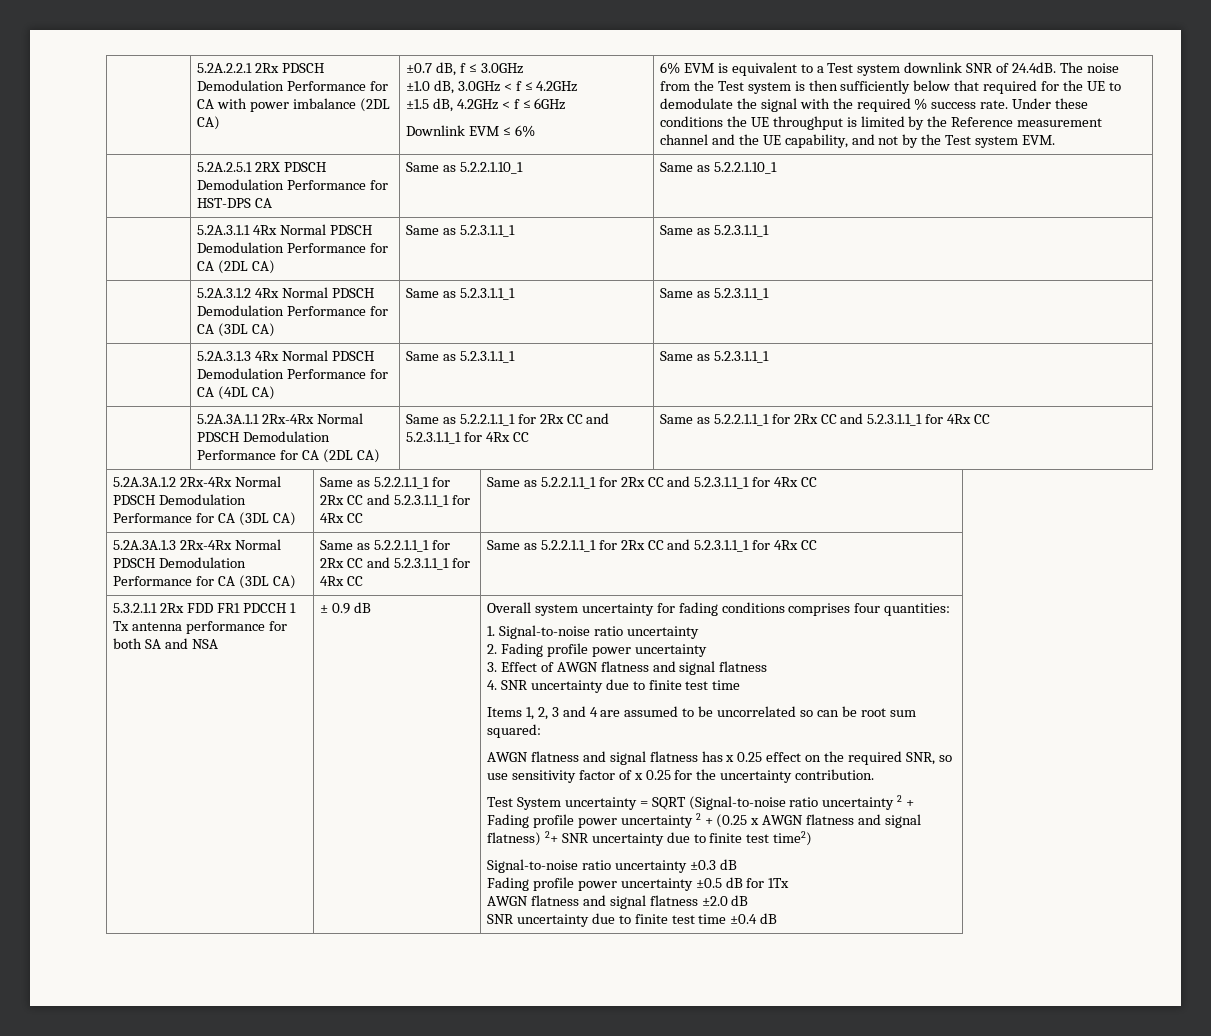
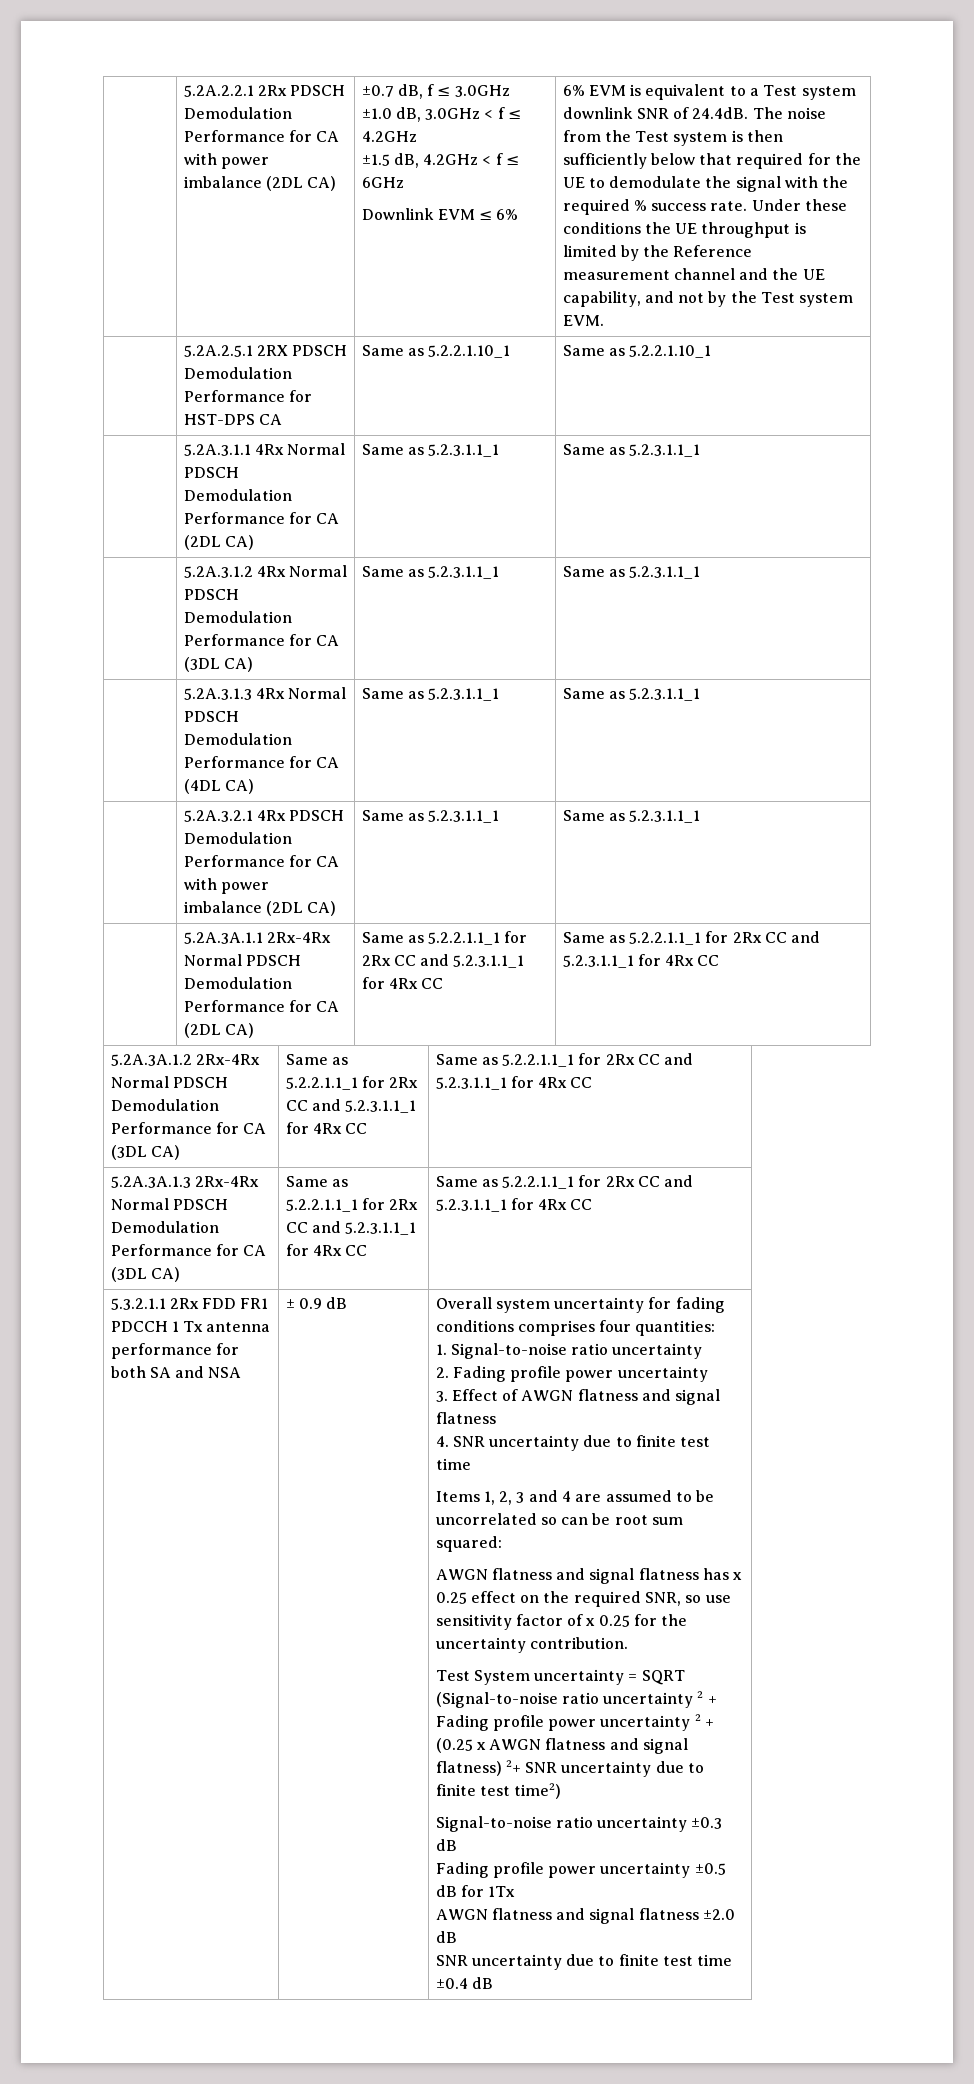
(769, 357) none -> [183,810,345,822] [183,832,292,844] [183,855,340,867] [183,878,269,894] [183,901,337,916] [361,810,500,823] [562,810,701,823] // | 5.2A.3.2.1 4Rx PDSCH Demodulation Performance for CA with power imbalance (2DL CA) | Same as 5.2.3.1.1_1 | Same as 5.2.3.1.1_1

